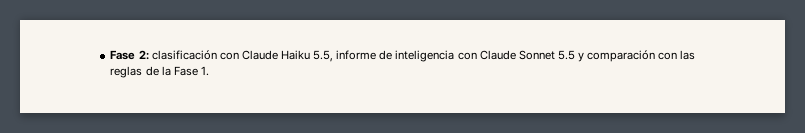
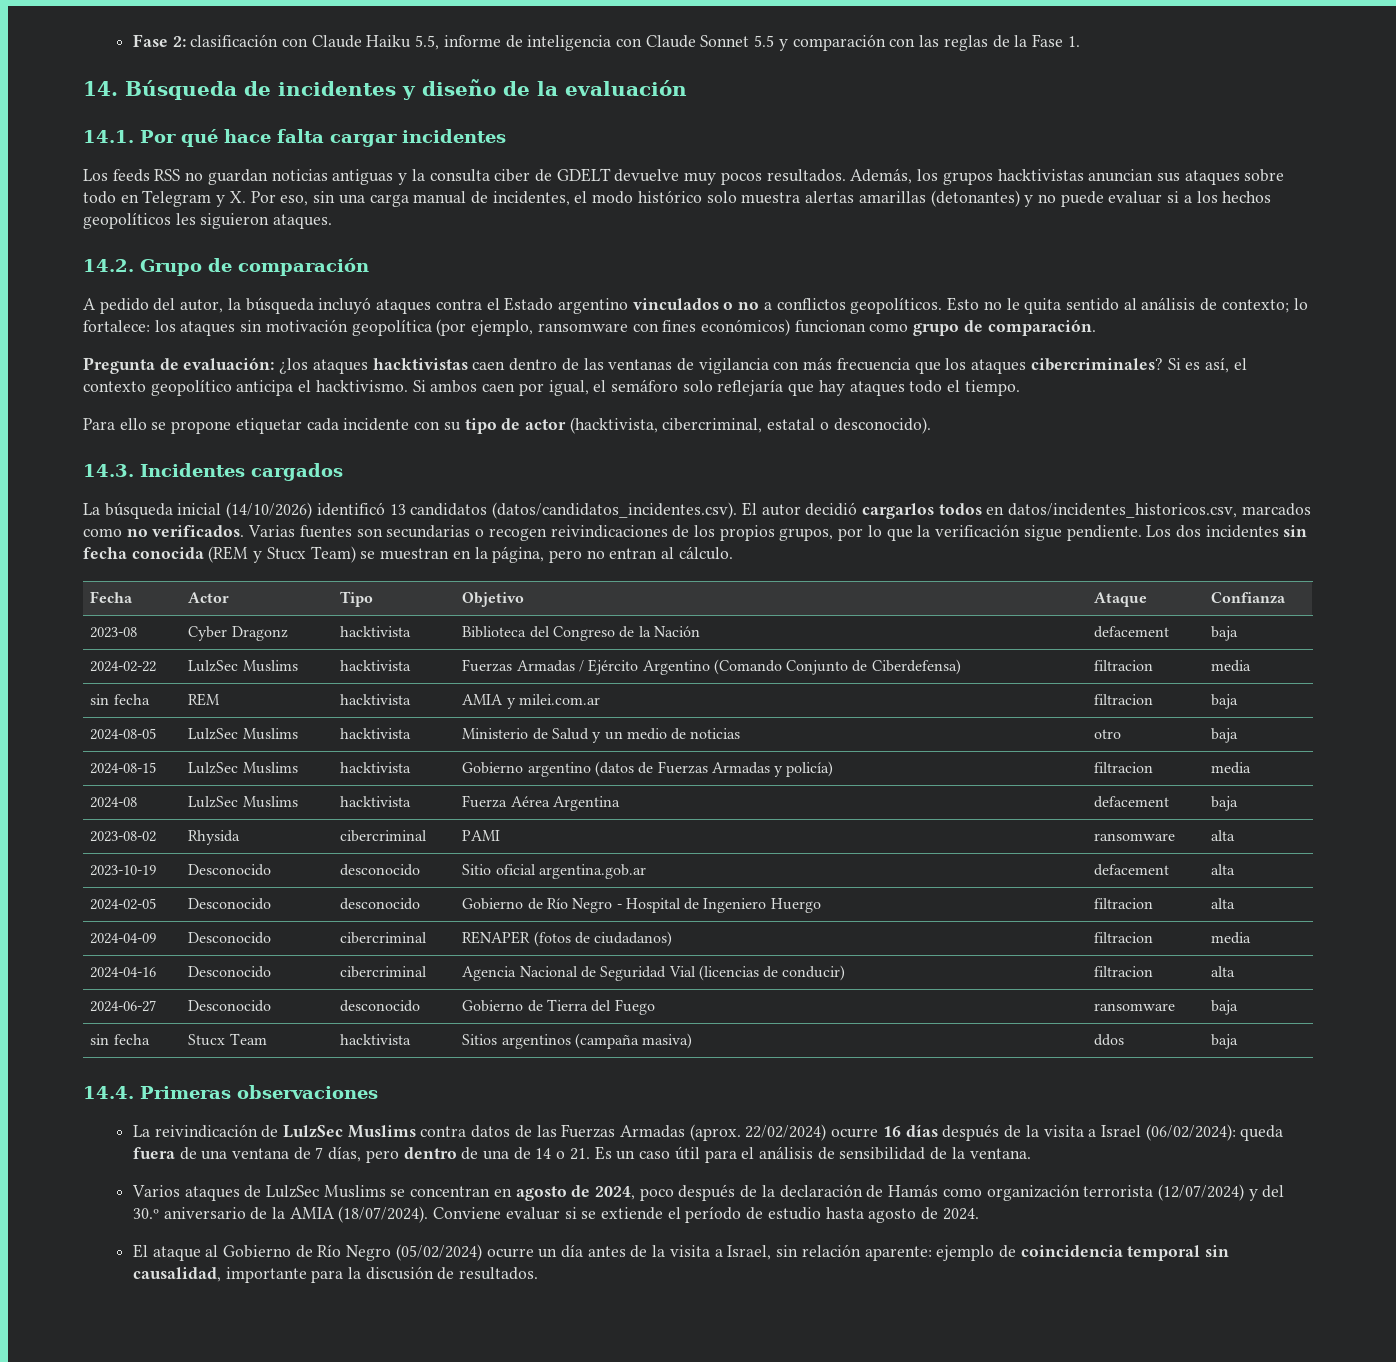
(209, 71) none -> [83,79,687,100] [83,129,506,147] [83,168,1285,185] [83,190,1272,207] [83,212,333,229] [83,258,369,276] [83,297,1308,314] [83,319,1096,336] [83,357,1247,374] [83,379,1020,396] [83,417,931,434] [83,463,343,481] [83,502,1311,519] [83,524,1308,541] [83,546,733,563] [90,591,134,603] [188,592,230,603] [340,591,374,607] [462,592,525,607] [1094,592,1148,607] [1211,592,1287,604] [90,627,138,638] [188,626,288,641] [340,626,412,637] [462,626,700,641] [1094,626,1170,638] [1211,626,1239,641] [90,661,157,672] [188,660,298,672] [340,660,412,671] [462,659,961,675] [1094,660,1154,671] [1211,660,1252,672] [90,694,150,705] [188,693,221,706] [340,694,412,705] [462,694,600,709] [1094,694,1154,705] [1211,694,1239,709] [90,728,157,740] [188,728,298,740] [340,728,412,739] [462,728,741,743] [1094,729,1122,739] [1211,728,1239,743] [90,762,157,774] [188,762,298,774] [340,762,412,773] [462,761,834,777] [1094,762,1154,773] [1211,762,1252,774] [90,797,138,808] [188,796,298,808] [340,796,412,807] [462,795,620,811] [1094,796,1170,808] [1211,796,1239,811] [90,831,157,842] [188,830,241,845] [340,830,428,842] [462,830,501,841] [1094,833,1176,841] [1211,830,1236,841] [90,865,157,876] [188,864,272,876] [340,864,421,876] [462,864,646,879] [1094,864,1170,876] [1211,864,1236,875] [90,898,157,910] [188,898,272,910] [340,898,421,910] [462,898,821,913] [1094,898,1154,909] [1211,898,1236,909] [90,933,157,944] [188,932,272,944] [340,932,428,944] [462,931,673,947] [1094,932,1154,943] [1211,932,1252,944] [90,967,157,978] [188,966,272,978] [340,966,428,978] [462,965,846,981] [1094,966,1154,977] [1211,966,1236,977] [90,1000,157,1012] [188,1000,272,1012] [340,1000,421,1012] [462,999,655,1015] [1094,1003,1176,1011] [1211,1000,1239,1015] [90,1034,150,1045] [188,1033,267,1046] [340,1034,412,1045] [462,1033,693,1049] [1094,1034,1125,1046] [1211,1034,1239,1049] [83,1085,378,1099] [132,1124,1284,1141] [132,1146,1031,1163] [131,1184,1285,1201] [132,1206,979,1223] [132,1244,1230,1261] [132,1266,539,1283] // 14. Búsqueda de incidentes y diseño de la evaluación // 14.1. Por qué hace falta cargar incidentes // Los feeds RSS no guardan noticias antiguas y la consulta ciber de GDELT devuelve muy pocos resultados. Además, los grupos hacktivistas anuncian sus ataques sobre todo en Telegram y X. Por eso, sin una carga manual de incidentes, el modo histórico solo muestra alertas amarillas (detonantes) y no puede evaluar si a los hechos geopolíticos les siguieron ataques. // 14.2. Grupo de comparación // A pedido del autor, la búsqueda incluyó ataques contra el Estado argentino vinculados o no a conflictos geopolíticos. Esto no le quita sentido al análisis de contexto; lo fortalece: los ataques sin motivación geopolítica (por ejemplo, ransomware con fines económicos) funcionan como grupo de comparación. // Pregunta de evaluación: ¿los ataques hacktivistas caen dentro de las ventanas de vigilancia con más frecuencia que los ataques cibercriminales? Si es así, el contexto geopolítico anticipa el hacktivismo. Si ambos caen por igual, el semáforo solo reflejaría que hay ataques todo el tiempo. // Para ello se propone etiquetar cada incidente con su tipo de actor (hacktivista, cibercriminal, estatal o desconocido). // 14.3. Incidentes cargados // La búsqueda inicial (14/10/2026) identificó 13 candidatos (datos/candidatos_incidentes.csv). El autor decidió cargarlos todos en datos/incidentes_historicos.csv, marcados como no verificados. Varias fuentes son secundarias o recogen reivindicaciones de los propios grupos, por lo que la verificación sigue pendiente. Los dos incidentes sin fecha conocida (REM y Stucx Team) se muestran en la página, pero no entran al cálculo. // Fecha | Actor | Tipo | Objetivo | Ataque | Confianza // 2023-08 | Cyber Dragonz | hacktivista | Biblioteca del Congreso de la Nación | defacement | baja // 2024-02-22 | LulzSec Muslims | hacktivista | Fuerzas Armadas / Ejército Argentino (Comando Conjunto de Ciberdefensa) | filtracion | media // sin fecha | REM | hacktivista | AMIA y milei.com.ar | filtracion | baja // 2024-08-05 | LulzSec Muslims | hacktivista | Ministerio de Salud y un medio de noticias | otro | baja // 2024-08-15 | LulzSec Muslims | hacktivista | Gobierno argentino (datos de Fuerzas Armadas y policía) | filtracion | media // 2024-08 | LulzSec Muslims | hacktivista | Fuerza Aérea Argentina | defacement | baja // 2023-08-02 | Rhysida | cibercriminal | PAMI | ransomware | alta // 2023-10-19 | Desconocido | desconocido | Sitio oficial argentina.gob.ar | defacement | alta // 2024-02-05 | Desconocido | desconocido | Gobierno de Río Negro - Hospital de Ingeniero Huergo | filtracion | alta // 2024-04-09 | Desconocido | cibercriminal | RENAPER (fotos de ciudadanos) | filtracion | media // 2024-04-16 | Desconocido | cibercriminal | Agencia Nacional de Seguridad Vial (licencias de conducir) | filtracion | alta // 2024-06-27 | Desconocido | desconocido | Gobierno de Tierra del Fuego | ransomware | baja // sin fecha | Stucx Team | hacktivista | Sitios argentinos (campaña masiva) | ddos | baja // 14.4. Primeras observaciones // La reivindicación de LulzSec Muslims contra datos de las Fuerzas Armadas (aprox. 22/02/2024) ocurre 16 días después de la visita a Israel (06/02/2024): queda fuera de una ventana de 7 días, pero dentro de una de 14 o 21. Es un caso útil para el análisis de sensibilidad de la ventana. // Varios ataques de LulzSec Muslims se concentran en agosto de 2024, poco después de la declaración de Hamás como organización terrorista (12/07/2024) y del 30.º aniversario de la AMIA (18/07/2024). Conviene evaluar si se extiende el período de estudio hasta agosto de 2024. // El ataque al Gobierno de Río Negro (05/02/2024) ocurre un día antes de la visita a Israel, sin relación aparente: ejemplo de coincidencia temporal sin causalidad, importante para la discusión de resultados.

